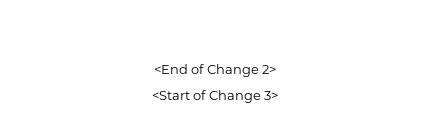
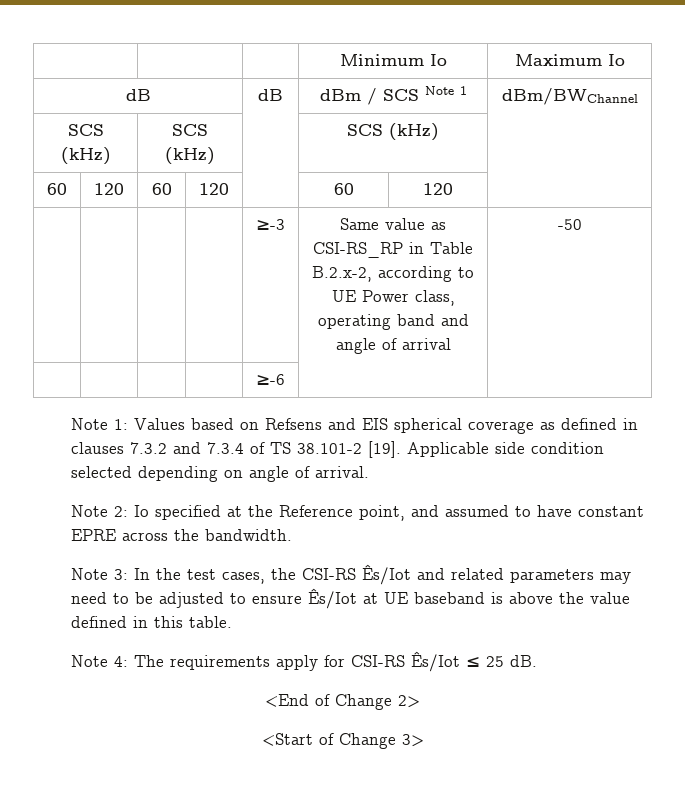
(153, 69) none -> [339,54,447,66] [514,54,625,66] [125,89,151,101] [258,89,283,101] [319,86,467,105] [501,88,638,105] [67,124,104,136] [60,147,111,165] [172,124,208,136] [165,147,215,165] [347,123,439,141] [47,183,67,195] [94,183,124,195] [151,183,172,195] [199,183,229,195] [333,183,354,195] [423,183,453,195] [256,219,285,230] [340,218,446,230] [313,242,473,258] [312,266,474,282] [331,290,455,306] [317,314,469,330] [335,338,451,354] [557,219,582,230] [256,374,285,385] [71,418,639,434] [71,441,605,458] [71,466,370,482] [71,505,645,521] [71,529,293,541] [71,564,632,585] [71,588,631,609] [71,616,233,628] [71,651,538,672] | | | Minimum Io | Maximum Io // dB | dB | dBm / SCS Note 1 | dBm/BWChannel // SCS (kHz) | SCS (kHz) | | SCS (kHz) | // 60 | 120 | 60 | 120 | | 60 | 120 | // | | | | ≥-3 | Same value as CSI-RS_RP in Table B.2.x-2, according to UE Power class, operating band and angle of arrival | -50 // | | | | ≥-6 | | // Note 1: Values based on Refsens and EIS spherical coverage as defined in clauses 7.3.2 and 7.3.4 of TS 38.101-2 [19]. Applicable side condition selected depending on angle of arrival. // Note 2: Io specified at the Reference point, and assumed to have constant EPRE across the bandwidth. // Note 3: In the test cases, the CSI-RS Ês/Iot and related parameters may need to be adjusted to ensure Ês/Iot at UE baseband is above the value defined in this table. // Note 4: The requirements apply for CSI-RS Ês/Iot ≤ 25 dB. //

